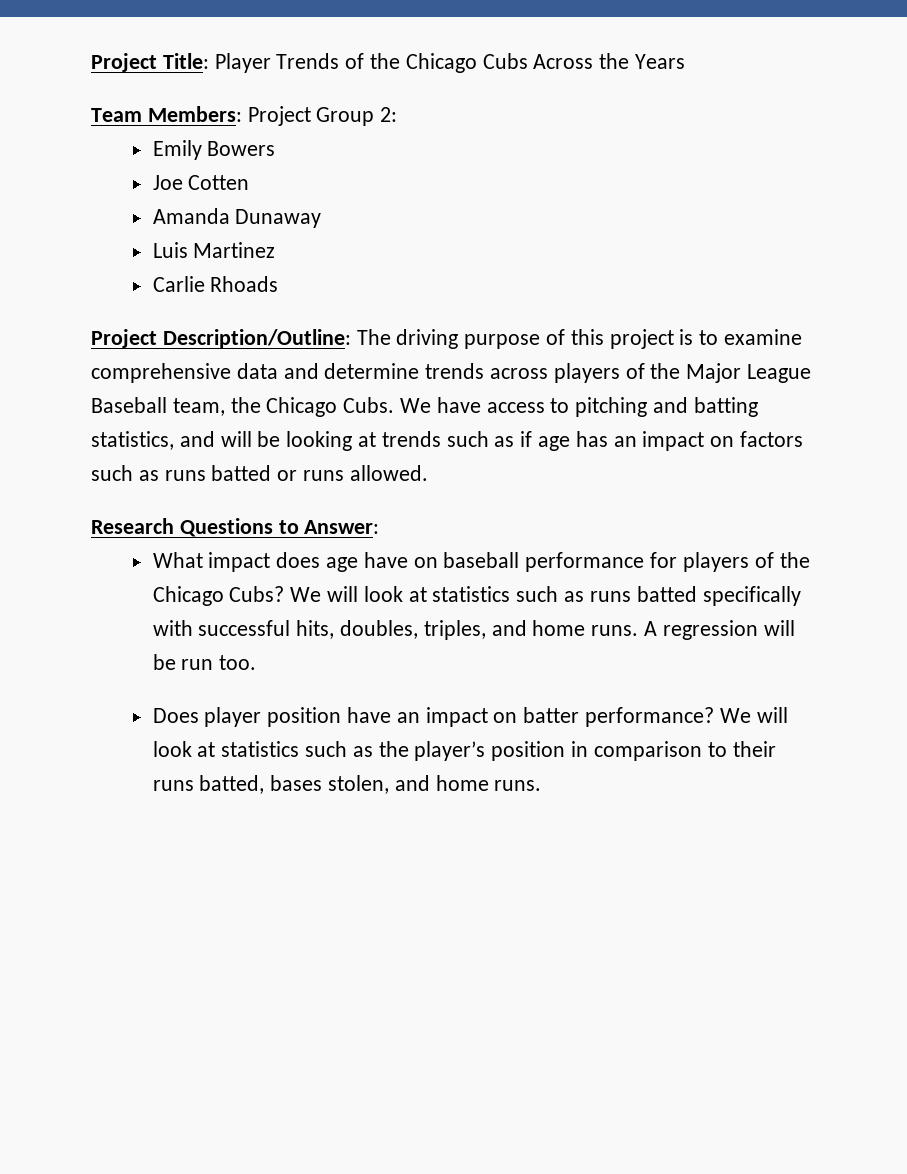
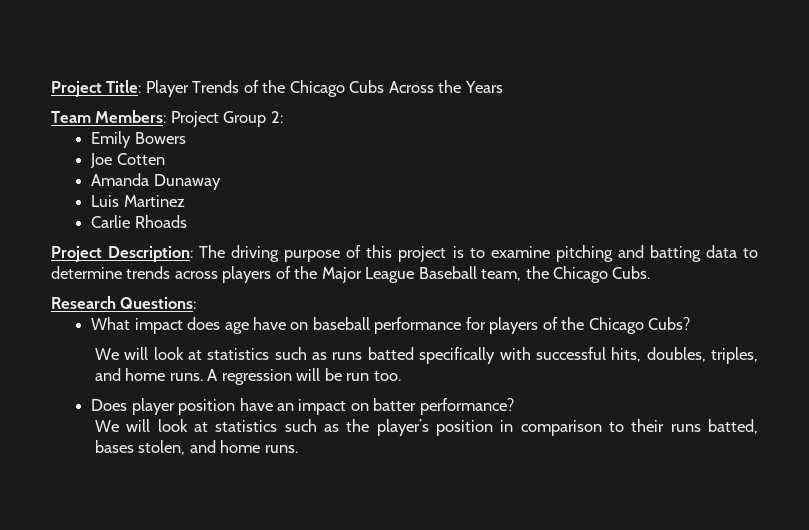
[162,329,351,348] Description/Outline: -> [108,246,194,262] Description:
[91,363,319,383] comprehensive data and -> [555,245,759,262] pitching and batting data to
[400,397,758,417] [91,431,804,451] [91,465,428,481] [91,518,380,537] We have access to pitching and batting statistics, and will be looking at trends such as if age has an impact on factors such as runs batted or runs allowed. // Research Questions to Answer: -> [51,296,197,309] // Research Questions:
(285, 594) none -> (691, 323) //
(715, 717) none -> (514, 406) //

